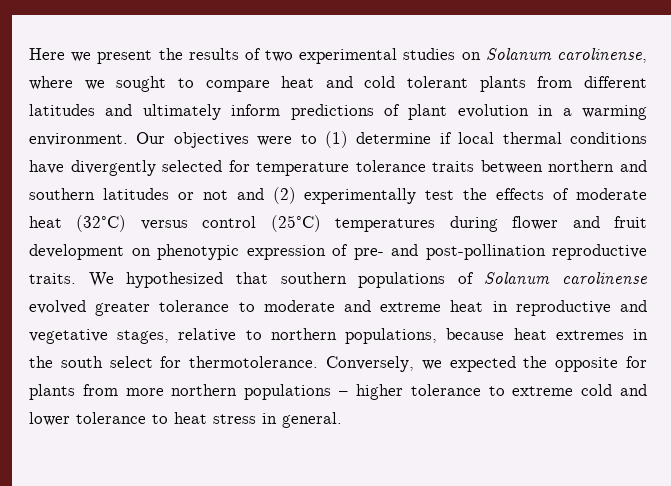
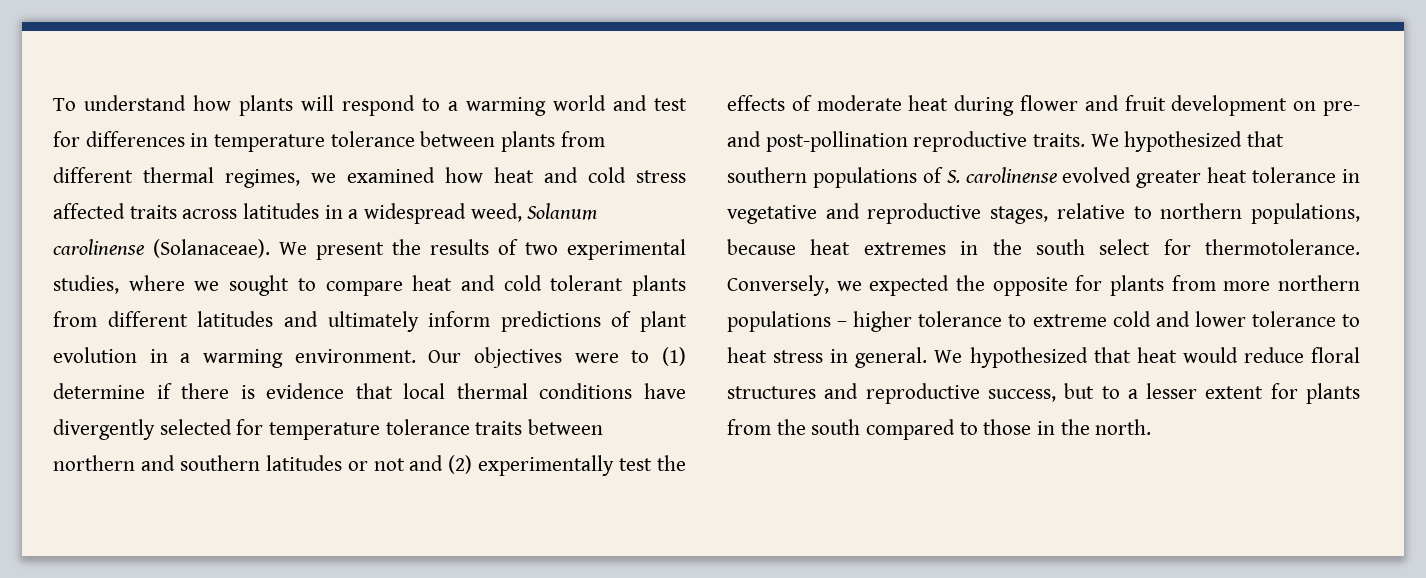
[29,48,92,62] Here we -> [53,95,687,116] [53,131,605,152] [53,167,686,188] [53,203,598,224] [53,239,307,258] To understand how plants will respond to a warming world and test for differences in temperature tolerance between plants from different thermal regimes, we examined how heat and cold stress affected traits across latitudes in a widespread weed, Solanum carolinense (Solanaceae). We
[403,48,647,63] studies on Solanum carolinense, -> [53,275,119,294] studies,
(452, 138) none -> [181,383,393,399] there is evidence that
[76,215,436,232] (32°C) versus control (25°C) temperatures -> (949, 103) none
[157,244,348,260] phenotypic expression of -> (1317, 106) none
[484,272,551,284] Solanum -> [946,170,960,183] S.
[159,300,647,316] [29,329,108,344] tolerance to moderate and extreme heat in reproductive and vegetative -> [1207,167,1360,183] [727,203,982,224] heat tolerance in vegetative and reproductive
(342, 420) none -> [934,347,1360,368] [727,383,1360,404] [727,419,1152,440] We hypothesized that heat would reduce floral structures and reproductive success, but to a lesser extent for plants from the south compared to those in the north.

